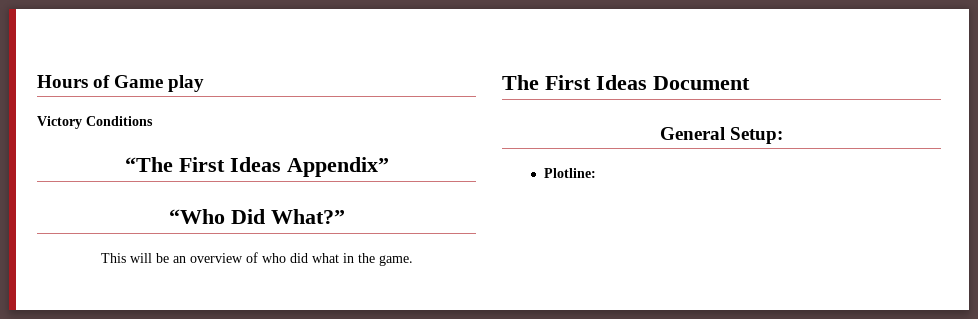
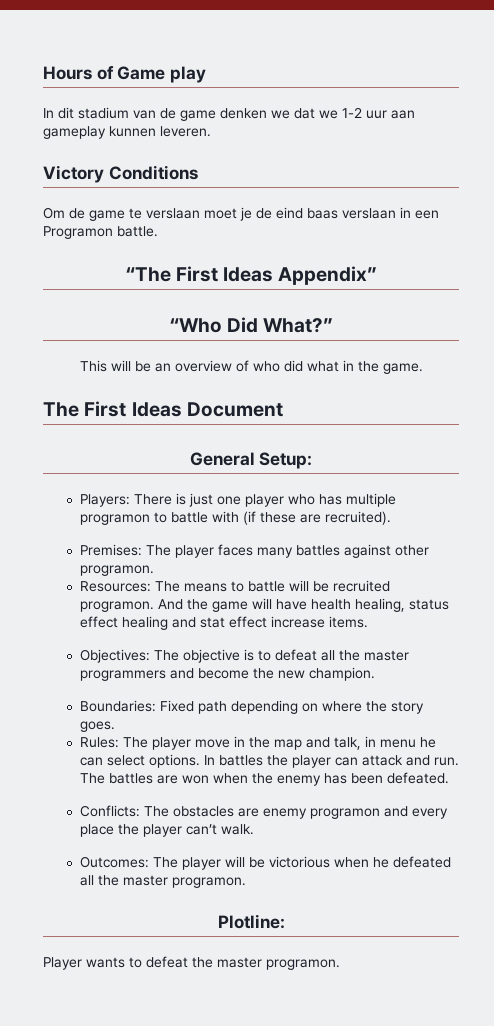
[37,116,153,129] Victory Conditions -> [43,107,415,121] [43,126,211,139] [43,165,198,183] [43,207,439,221] [43,226,158,239] In dit stadium van de game denken we dat we 1-2 uur aan gameplay kunnen leveren. // Victory Conditions // Om de game te verslaan moet je de eind baas verslaan in een Programon battle.
[543,168,596,178] Plotline: -> [79,493,396,507] [79,511,391,525] [79,544,429,558] [79,565,154,576] [79,580,390,592] [79,598,449,612] [79,616,368,630] [79,649,409,663] [79,667,375,681] [79,700,424,714] [79,721,115,732] [79,736,436,750] [79,754,459,768] [79,772,449,786] [79,805,448,819] [79,824,254,837] [79,856,451,870] [79,875,246,888] [217,914,285,929] [43,956,340,970] Players: There is just one player who has multiple programon to battle with (if these are recruited). // Premises: The player faces many battles against other programon. // Resources: The means to battle will be recruited programon. And the game will have health healing, status effect healing and stat effect increase items. // Objectives: The objective is to defeat all the master programmers and become the new champion. // Boundaries: Fixed path depending on where the story goes. // Rules: The player move in the map and talk, in menu he can select options. In battles the player can attack and run. The battles are won when the enemy has been defeated. // Conflicts: The obstacles are enemy programon and every place the player can’t walk. // Outcomes: The player will be victorious when he defeated all the master programon. // Plotline: // Player wants to defeat the master programon.

